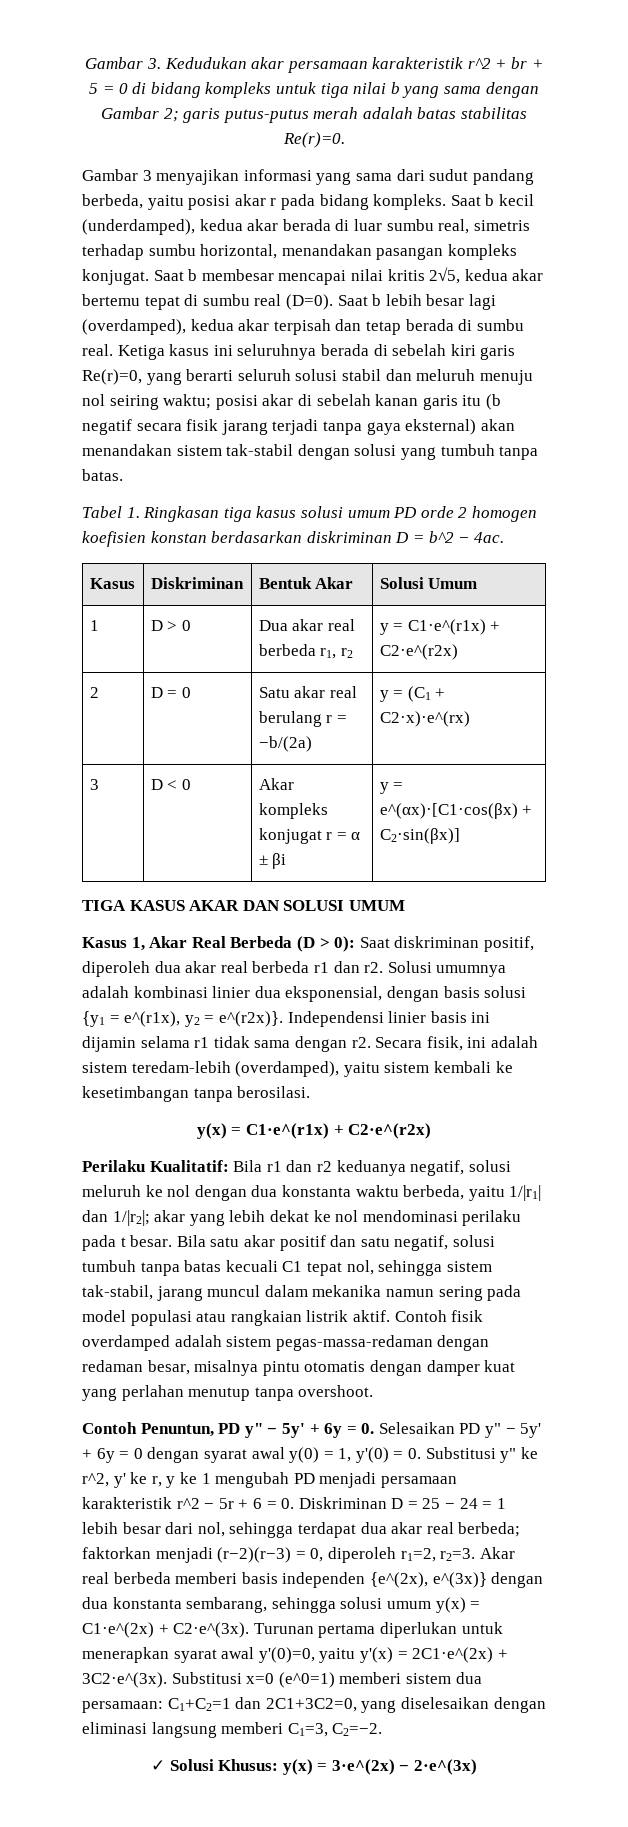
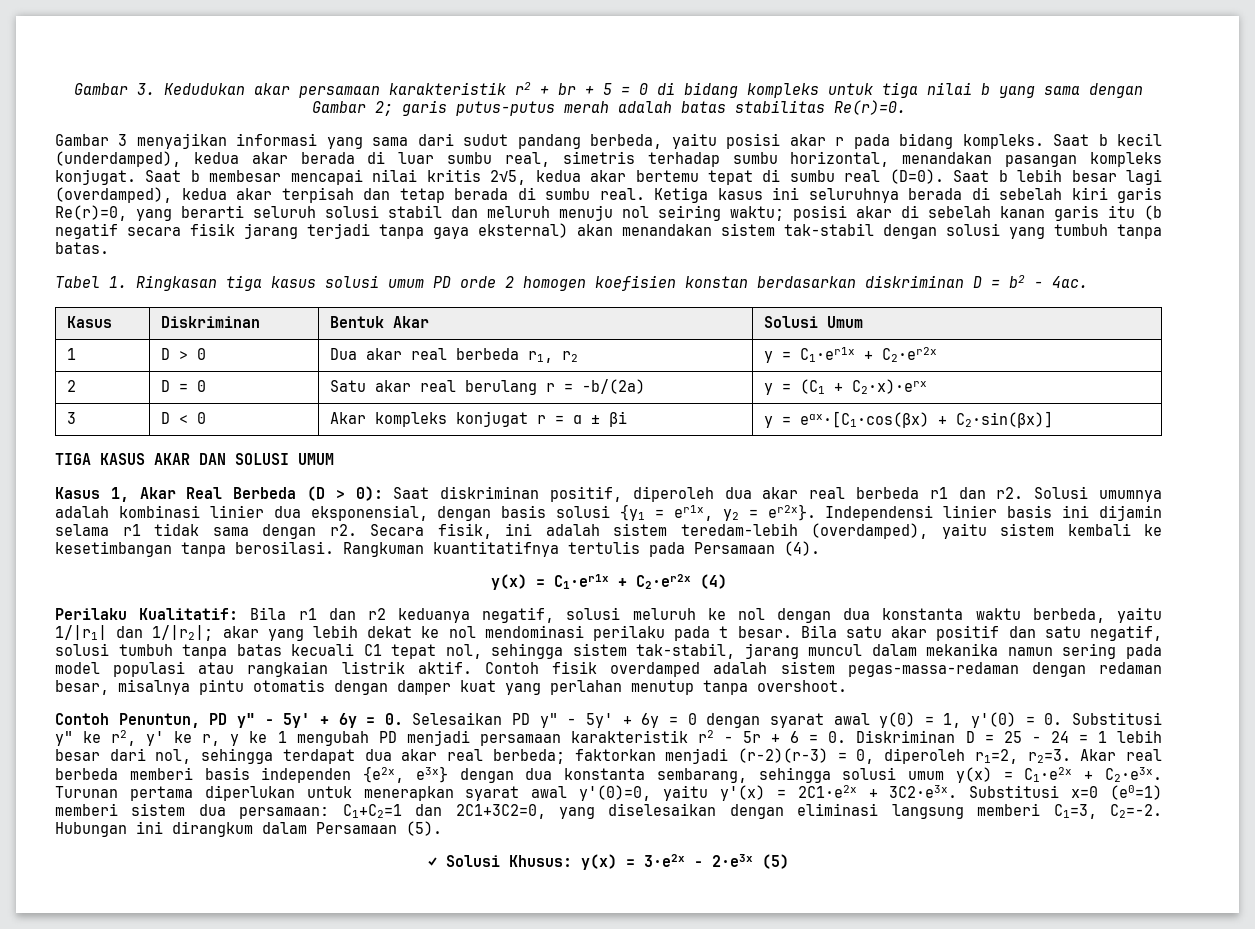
[467,58,491,69] r^2 -> [515,82,531,95] r2
[428,531,454,543] b^2 -> [1009,275,1025,288] b2
[407,619,501,635] [379,644,458,660] C1·e^(r1x) + C2·e^(r2x) -> [799,347,937,362] C1·er1x + C2·er2x
[379,711,470,727] C2·x)·e^(rx) -> [851,379,927,394] C2·x)·erx
[379,803,518,819] e^(αx)·[C1·cos(βx) -> [799,411,929,428] eαx·[C1·cos(βx)
[124,1011,181,1027] e^(r1x), -> [673,505,713,521] er1x,
[218,1011,283,1027] e^(r2x)}. -> [767,504,816,521] er2x}.
[196,1123,432,1139] // y(x) = C1·e^(r1x) + C2·e^(r2x) -> [343,541,820,557] [490,574,727,590] Rangkuman kuantitatifnya tertulis pada Persamaan (4). // y(x) = C1·er1x + C2·er2x (4)
[82,1473,109,1487] r^2, -> [111,730,137,746] r2,
[176,1498,200,1509] r^2 -> [697,730,714,743] r2
[369,1572,487,1588] {e^(2x), e^(3x)} -> [363,766,448,783] {e2x, e3x}
[82,1622,250,1638] C1·e^(2x) + C2·e^(3x). -> [1024,767,1162,782] C1·e2x + C2·e3x.
[412,1647,508,1663] [82,1672,167,1688] 2C1·e^(2x) + 3C2·e^(3x). -> [797,785,958,798] 2C1·e2x + 3C2·e3x.
[278,1672,335,1688] (e^0=1) -> [1110,785,1162,800] (e0=1)
(383, 1729) none -> [55,821,442,837] Hubungan ini dirangkum dalam Persamaan (5).
[331,1759,478,1775] 3·e^(2x) − 2·e^(3x) -> [644,854,789,869] 3·e2x − 2·e3x (5)

